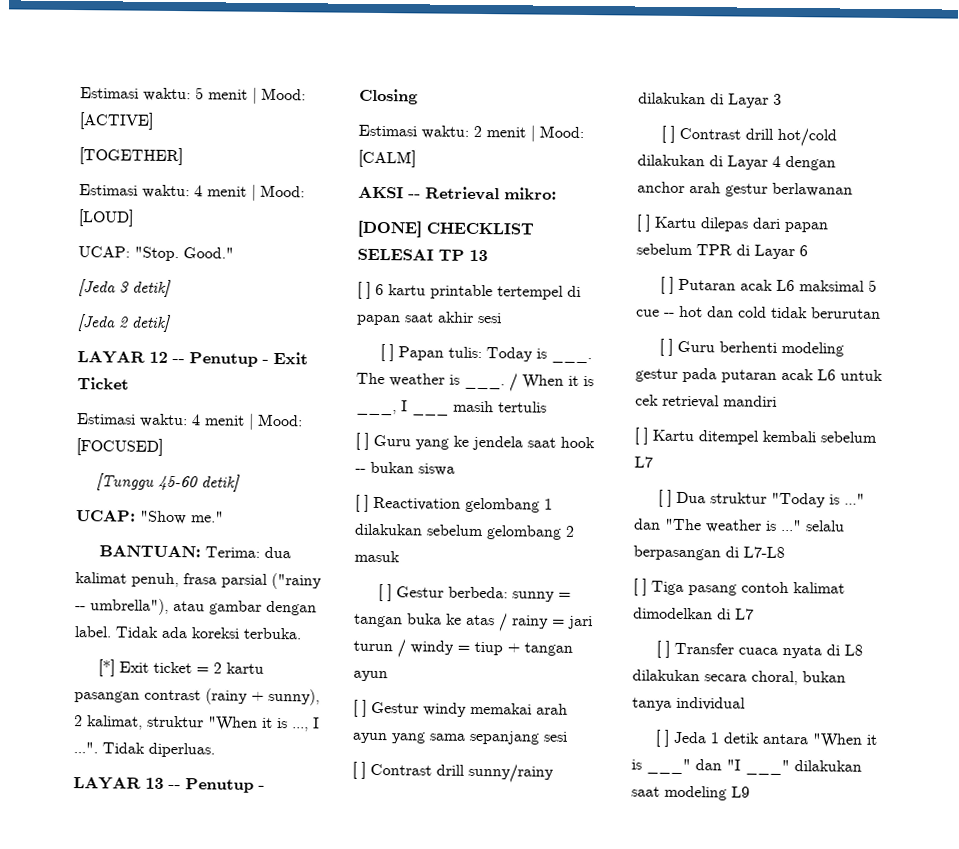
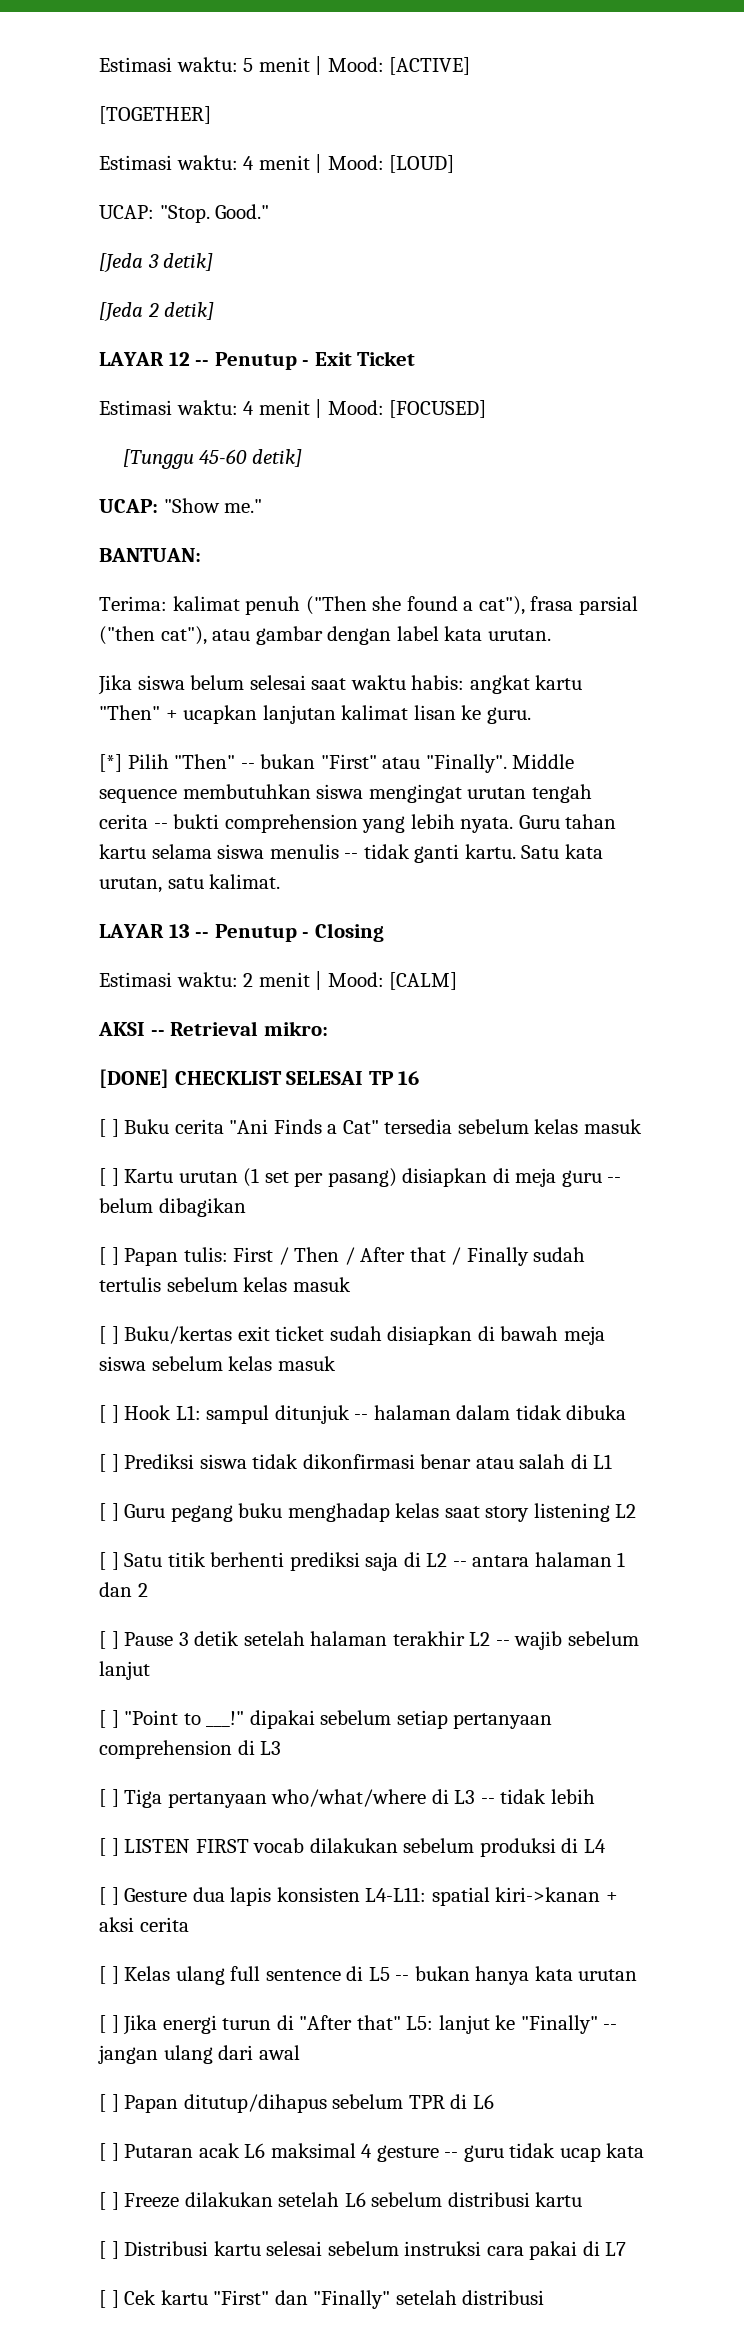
[204,546,291,559] [75,572,322,590] [75,598,317,616] [74,626,301,640] [97,659,264,677] [74,688,320,706] [74,715,320,732] [73,742,215,758] Terima: dua kalimat penuh, frasa parsial ("rainy -- umbrella"), atau gambar dengan label. Tidak ada koreksi terbuka. // [*] Exit ticket = 2 kartu pasangan contrast (rainy + sunny), 2 kalimat, struktur "When it is ..., I ...". Tidak diperluas. -> [99,596,638,615] [99,626,551,645] [98,675,583,695] [99,705,531,724] [99,754,575,773] [99,784,592,803] [99,814,617,833] [99,844,603,863] [99,874,281,893] // Terima: kalimat penuh ("Then she found a cat"), frasa parsial ("then cat"), atau gambar dengan label kata urutan. // Jika siswa belum selesai saat waktu habis: angkat kartu "Then" + ucapkan lanjutan kalimat lisan ke guru. // [*] Pilih "Then" -- bukan "First" atau "Finally". Middle sequence membutuhkan siswa mengingat urutan tengah cerita -- bukti comprehension yang lebih nyata. Guru tahan kartu selama siswa menulis -- tidak ganti kartu. Satu kata urutan, satu kalimat.
[469,249,488,262] [357,281,581,300] [356,311,502,326] [379,344,592,364] [356,372,594,392] [356,400,547,416] [355,432,595,451] [355,461,455,476] [355,494,553,513] [354,523,575,540] [354,550,400,563] [377,584,571,602] [354,613,593,632] [353,639,573,658] [353,670,388,682] [353,699,568,717] [352,730,568,745] [352,761,554,783] [638,92,782,108] [660,125,837,147] [637,154,836,171] [637,181,853,197] [636,214,828,233] 13 // [ ] 6 kartu printable tertempel di papan saat akhir sesi // [ ] Papan tulis: Today is ___. The weather is ___. / When it is ___, I ___ masih tertulis // [ ] Guru yang ke jendela saat hook -- bukan siswa // [ ] Reactivation gelombang 1 dilakukan sebelum gelombang 2 masuk // [ ] Gestur berbeda: sunny = tangan buka ke atas / rainy = jari turun / windy = tiup + tangan ayun // [ ] Gestur windy memakai arah ayun yang sama sepanjang sesi // [ ] Contrast drill sunny/rainy dilakukan di Layar 3 // [ ] Contrast drill hot/cold dilakukan di Layar 4 dengan anchor arah gestur berlawanan // [ ] Kartu dilepas dari papan -> [398,1071,420,1085] [99,1119,642,1137] [99,1168,622,1187] [99,1198,246,1217] [99,1247,586,1266] [99,1277,351,1292] [99,1326,605,1345] [99,1356,336,1371] [99,1405,627,1424] [99,1454,613,1472] [99,1503,637,1522] [99,1552,626,1571] [99,1582,148,1597] [99,1631,639,1650] [99,1661,150,1680] [99,1710,553,1729] [99,1740,282,1759] [99,1789,595,1808] [99,1838,606,1857] [99,1887,618,1906] [99,1917,189,1932] [99,1966,638,1985] [99,2015,618,2035] [98,2045,300,2064] [99,2094,327,2113] 16 // [ ] Buku cerita "Ani Finds a Cat" tersedia sebelum kelas masuk // [ ] Kartu urutan (1 set per pasang) disiapkan di meja guru -- belum dibagikan // [ ] Papan tulis: First / Then / After that / Finally sudah tertulis sebelum kelas masuk // [ ] Buku/kertas exit ticket sudah disiapkan di bawah meja siswa sebelum kelas masuk // [ ] Hook L1: sampul ditunjuk -- halaman dalam tidak dibuka // [ ] Prediksi siswa tidak dikonfirmasi benar atau salah di L1 // [ ] Guru pegang buku menghadap kelas saat story listening L2 // [ ] Satu titik berhenti prediksi saja di L2 -- antara halaman 1 dan 2 // [ ] Pause 3 detik setelah halaman terakhir L2 -- wajib sebelum lanjut // [ ] "Point to ___!" dipakai sebelum setiap pertanyaan comprehension di L3 // [ ] Tiga pertanyaan who/what/where di L3 -- tidak lebih // [ ] LISTEN FIRST vocab dilakukan sebelum produksi di L4 // [ ] Gesture dua lapis konsisten L4-L11: spatial kiri->kanan + aksi cerita // [ ] Kelas ulang full sentence di L5 -- bukan hanya kata urutan // [ ] Jika energi turun di "After that" L5: lanjut ke "Finally" -- jangan ulang dari awal // [ ] Papan ditutup/dihapus
[754,244,808,260] Layar 6 -> [472,2094,494,2109] L6
[867,279,877,292] [636,305,881,319] [658,338,844,357] [635,367,883,383] [635,394,777,409] [634,427,877,445] [634,456,653,468] [657,489,865,508] [633,518,845,533] [633,545,785,561] [633,578,845,596] [633,607,754,620] [655,640,863,659] [632,669,846,686] [632,696,746,711] [654,729,877,748] [631,758,862,776] [631,785,750,801] 5 cue -- hot dan cold tidak berurutan // [ ] Guru berhenti modeling gestur pada putaran acak L6 untuk cek retrieval mandiri // [ ] Kartu ditempel kembali sebelum L7 // [ ] Dua struktur "Today is ..." dan "The weather is ..." selalu berpasangan di L7-L8 // [ ] Tiga pasang contoh kalimat dimodelkan di L7 // [ ] Transfer cuaca nyata di L8 dilakukan secara choral, bukan tanya individual // [ ] Jeda 1 detik antara "When it is ___" dan "I ___" dilakukan saat modeling L9 -> [361,2143,645,2162] [99,2192,583,2210] [99,2241,627,2260] [99,2290,545,2309] 4 gesture -- guru tidak ucap kata // [ ] Freeze dilakukan setelah L6 sebelum distribusi kartu // [ ] Distribusi kartu selesai sebelum instruksi cara pakai di L7 // [ ] Cek kartu "First" dan "Finally" setelah distribusi

